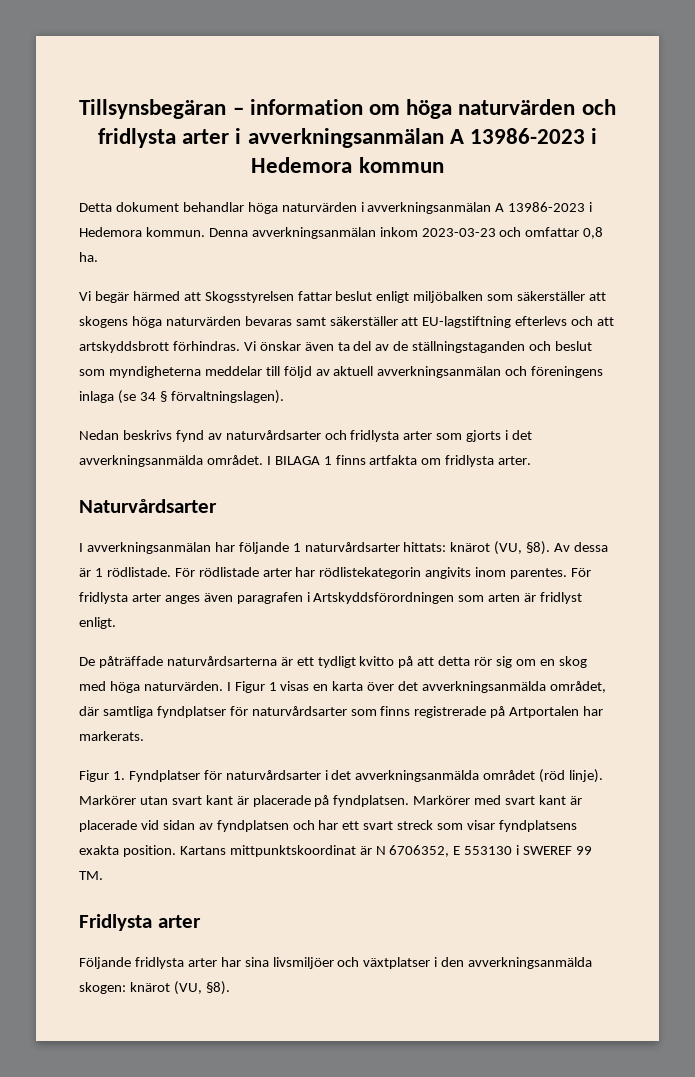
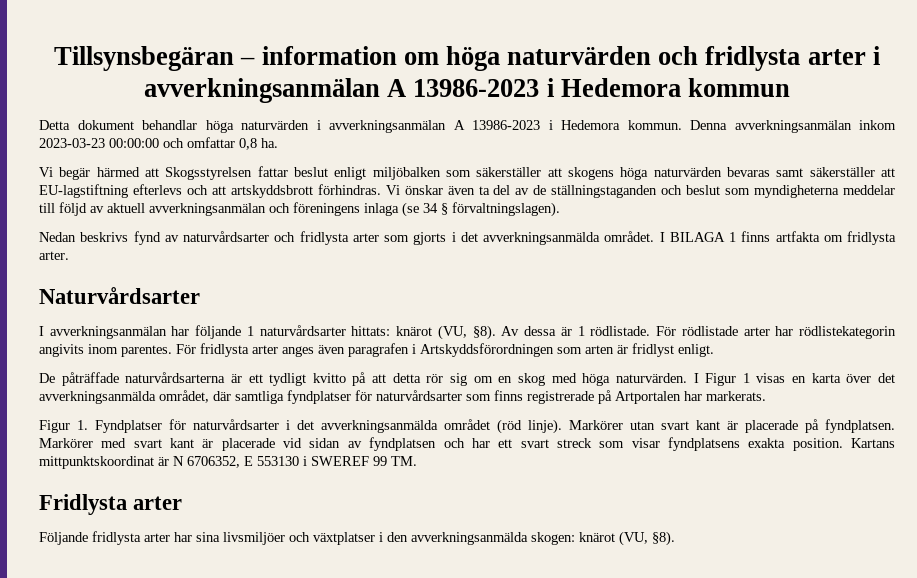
(496, 232) none -> [109,138,159,148] 00:00:00

